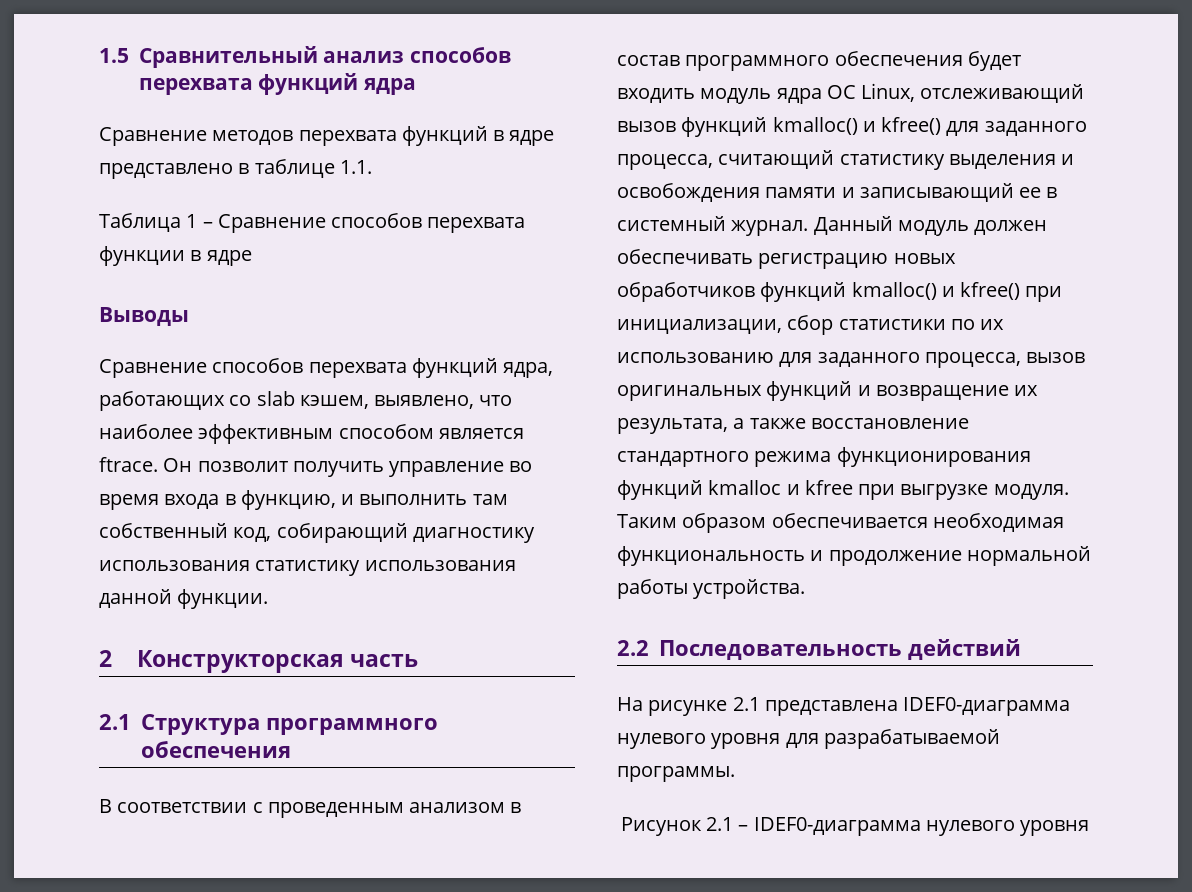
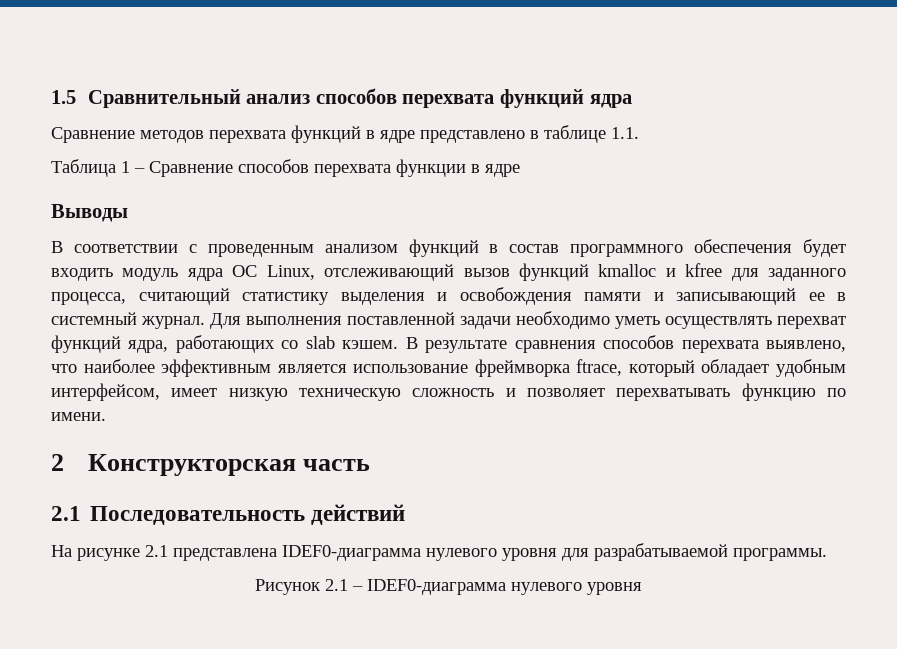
[99,358,554,378] [99,391,513,411] [99,424,524,444] [99,457,533,477] [99,490,508,510] [99,523,535,543] [99,560,516,576] [99,589,269,609] [99,650,419,673] [99,714,438,735] [140,741,291,758] // Сравнение способов перехвата функций ядра, работающих со slab кэшем, выявлено, что наиболее эффективным способом является ftrace. Он позволит получить управление во время входа в функцию, и выполнить там собственный код, собирающий диагностику использования статистику использования данной функции. // 2 Конструкторская часть // 2.1 Структура программного обеспечения -> (128, 213) none
(506, 807) none -> [408,239,479,257] функций
[772,117,942,135] kmalloc() и kfree() -> [598,263,723,277] kmalloc и kfree
[813,216,1048,236] [617,249,956,269] [617,282,1063,302] [617,315,1005,335] [617,352,1086,368] [617,381,1039,401] [617,418,969,434] [617,447,1031,467] [617,480,1069,500] [617,513,1064,533] [617,546,1091,566] [617,579,806,599] [617,640,649,656] Данный модуль должен обеспечивать регистрацию новых обработчиков функций kmalloc() и kfree() при инициализации, сбор статистики по их использованию для заданного процесса, вызов оригинальных функций и возвращение их результата, а также восстановление стандартного режима функционирования функций kmalloc и kfree при выгрузке модуля. Таким образом обеспечивается необходимая функциональность и продолжение нормальной работы устройства. // 2.2 -> [210,311,846,329] [51,335,847,353] [51,359,846,377] [51,383,847,401] [51,412,106,421] [51,454,370,476] [51,506,81,521] Для выполнения поставленной задачи необходимо уметь осуществлять перехват функций ядра, работающих со slab кэшем. В результате сравнения способов перехвата выявлено, что наиболее эффективным является использование фреймворка ftrace, который обладает удобным интерфейсом, имеет низкую техническую сложность и позволяет перехватывать функцию по имени. // 2 Конструкторская часть // 2.1

